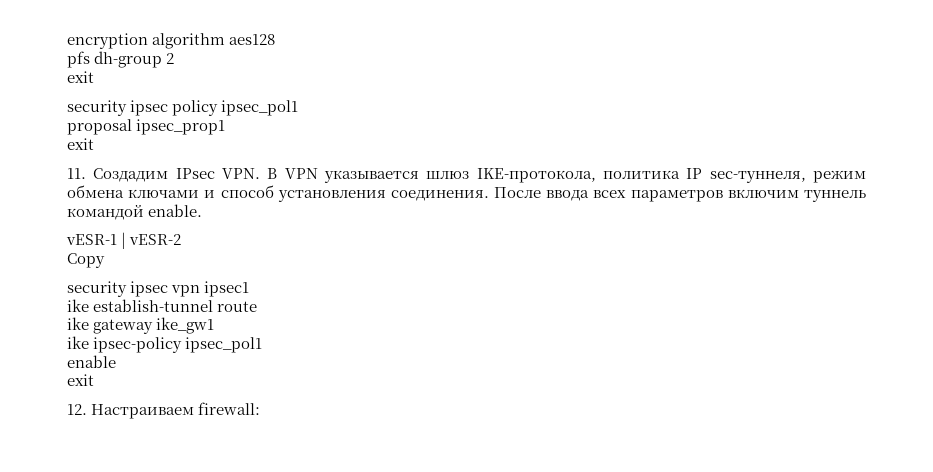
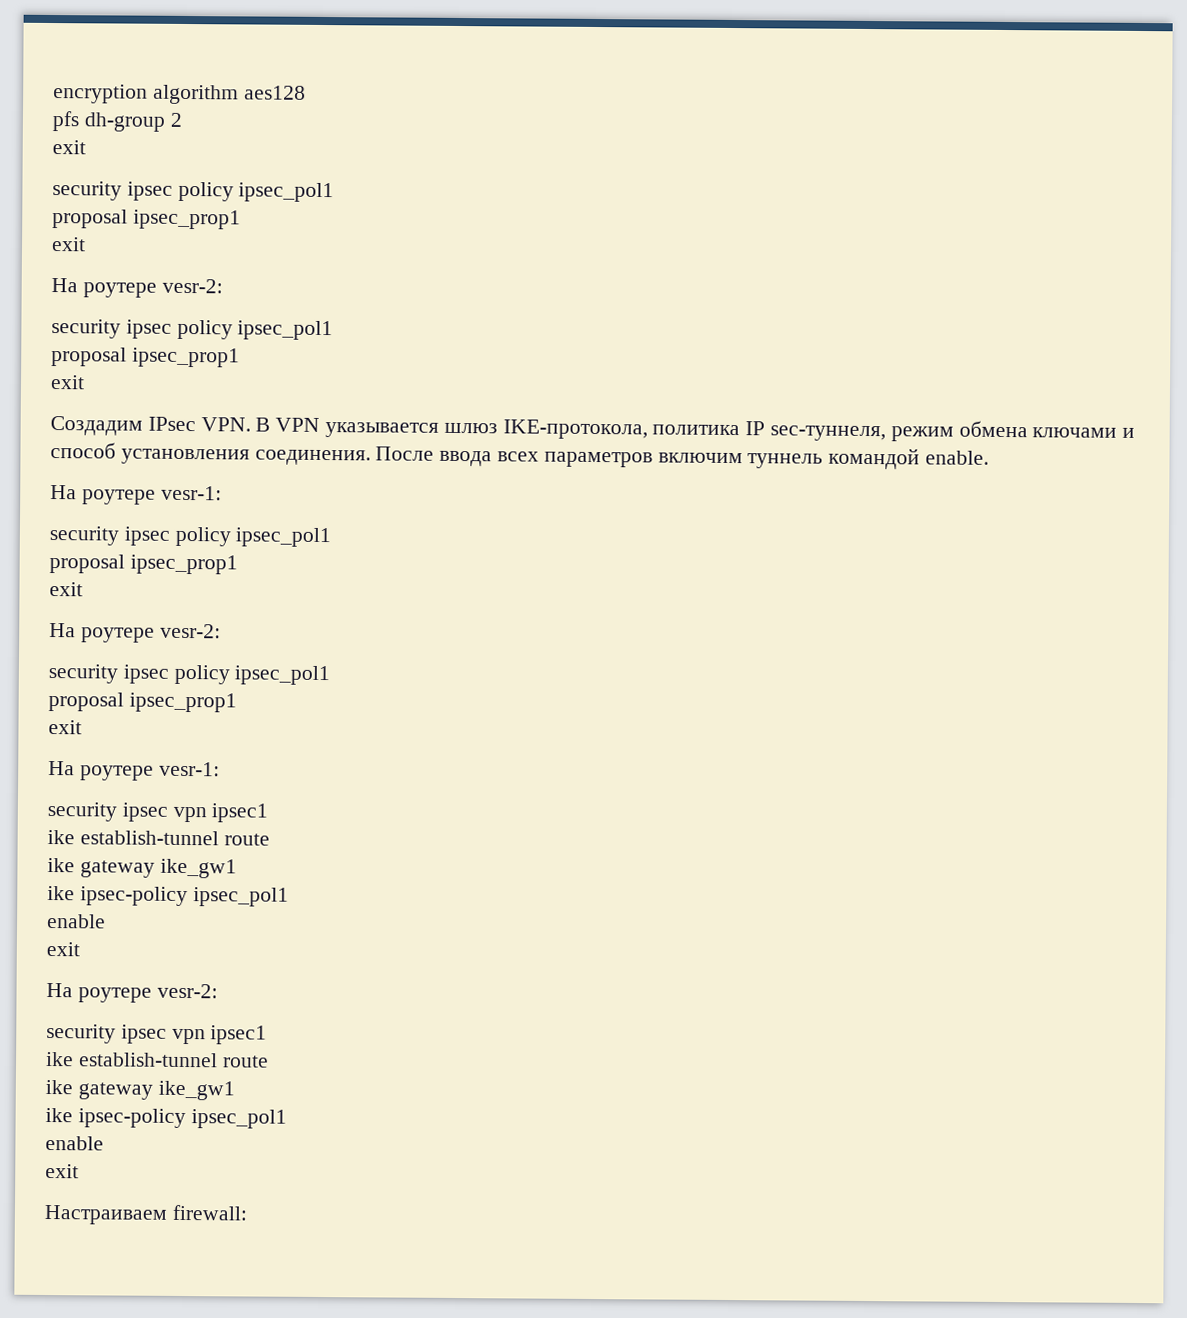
[67,168,86,179] 11. -> [51,278,223,298] [51,319,334,341] [51,347,240,368] [50,375,85,390] На роутере vesr-2: // security ipsec policy ipsec_pol1 // proposal ipsec_prop1 // exit //
[66,232,182,249] [67,253,105,268] vESR-1 | vESR-2 // Copy -> [50,485,222,505] [49,526,332,548] [49,554,238,575] [49,582,83,597] [49,623,221,643] [48,664,331,686] [48,692,237,713] [48,720,82,735] [48,761,220,781] На роутере vesr-1: // security ipsec policy ipsec_pol1 // proposal ipsec_prop1 // exit // На роутере vesr-2: // security ipsec policy ipsec_pol1 // proposal ipsec_prop1 // exit // На роутере vesr-1:
[67,404,87,415] 12. -> [46,982,218,1003] [46,1023,268,1045] [46,1051,269,1068] [45,1079,235,1101] [45,1107,287,1129] [45,1135,104,1151] [45,1163,79,1179] На роутере vesr-2: // security ipsec vpn ipsec1 // ike establish-tunnel route // ike gateway ike_gw1 // ike ipsec-policy ipsec_pol1 // enable // exit //

